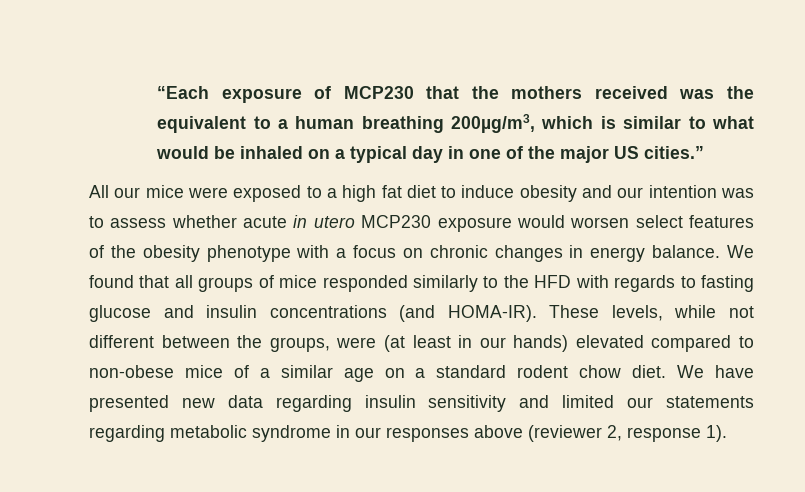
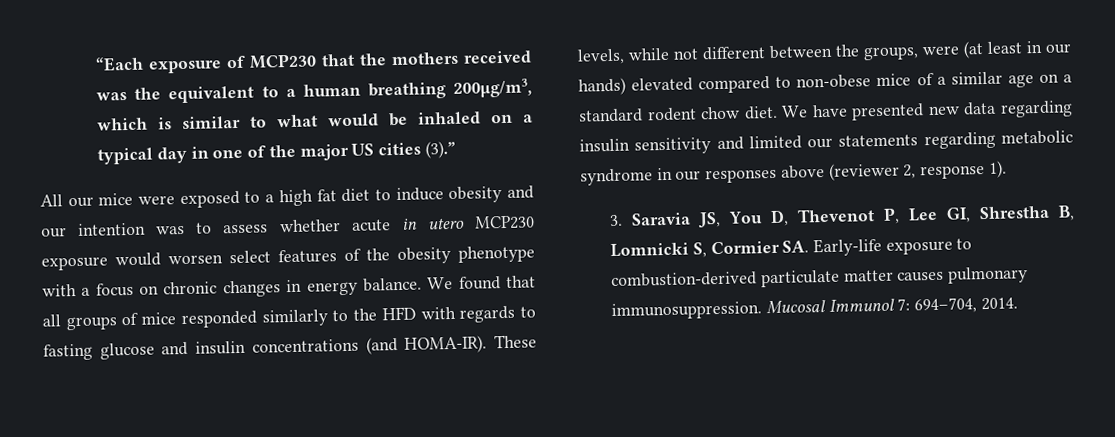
[644,146,705,159] cities.” -> [377,140,456,159] cities (3).”
(727, 433) none -> [609,205,1075,229] [610,237,973,258] [611,266,1028,288] [611,297,1018,321] // 3. Saravia JS, You D, Thevenot P, Lee GI, Shrestha B, Lomnicki S, Cormier SA. Early-life exposure to combustion-derived particulate matter causes pulmonary immunosuppression. Mucosal Immunol 7: 694–704, 2014.

